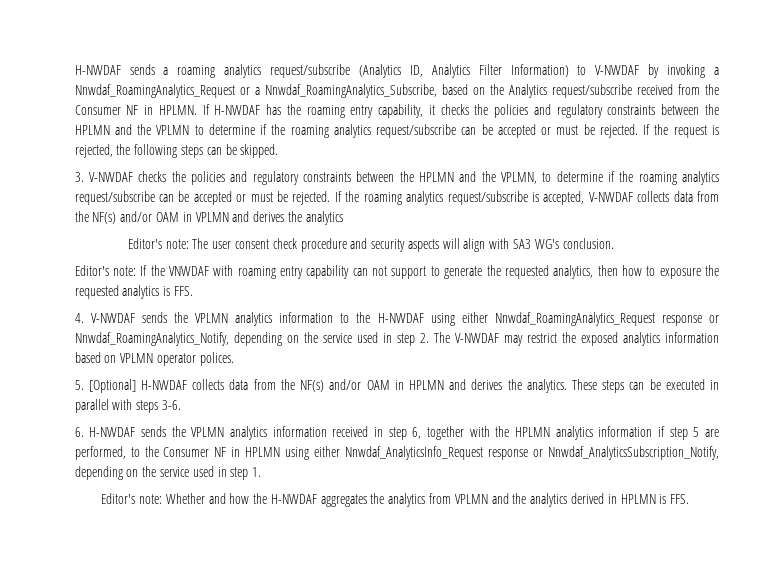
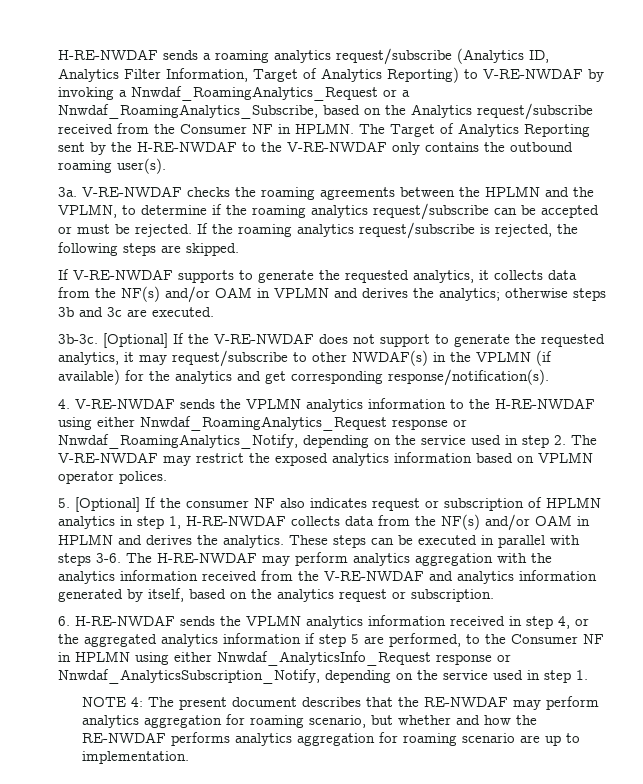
[74,65,121,75] H-NWDAF -> [58,49,159,60] H-RE-NWDAF
[510,64,640,77] Information) to V-NWDAF -> [166,67,584,83] Information, Target of Analytics Reporting) to V-RE-NWDAF
[202,104,719,118] [74,124,719,138] [74,144,279,158] [74,171,351,185] If H-NWDAF has the roaming entry capability, it checks the policies and regulatory constraints between the HPLMN and the VPLMN to determine if the roaming analytics request/subscribe can be accepted or must be rejected. If the request is rejected, the following steps can be skipped. // 3. V-NWDAF checks the policies and regulatory constraints -> [359,123,591,137] [58,141,574,155] [58,158,167,174] [58,186,396,200] The Target of Analytics Reporting sent by the H-RE-NWDAF to the V-RE-NWDAF only contains the outbound roaming user(s). // 3a. V-RE-NWDAF checks the roaming agreements
[543,191,633,205] accepted, V-NWDAF -> [495,224,579,237] [58,242,240,256] [58,269,490,283] rejected, the following steps are skipped. // If V-RE-NWDAF supports to generate the requested analytics, it
[305,211,343,225] [127,238,614,252] [74,265,368,279] analytics // Editor's note: The user consent check procedure and security aspects will align with SA3 WG's conclusion. // Editor's note: If the VNWDAF with roaming entry capability can -> [439,288,607,301] [58,307,215,317] [58,333,349,348] analytics; otherwise steps 3b and 3c are executed. // 3b-3c. [Optional] If the V-RE-NWDAF does
[597,265,719,279] [74,285,193,299] then how to exposure the requested analytics is FFS. -> [124,350,553,367] [58,369,550,386] it may request/subscribe to other NWDAF(s) in the VPLMN (if available) for the analytics and get corresponding response/notification(s).
[90,313,135,323] V-NWDAF -> [75,398,176,409] V-RE-NWDAF
[377,313,424,323] H-NWDAF -> [495,398,596,409] H-RE-NWDAF
[454,333,499,343] V-NWDAF -> [58,452,159,463] V-RE-NWDAF
[141,380,188,390] H-NWDAF -> [145,497,602,511] [58,515,287,529] If the consumer NF also indicates request or subscription of HPLMN analytics in step 1, H-RE-NWDAF
(181, 405) none -> [126,552,553,566] [58,570,598,584] [58,588,495,602] The H-RE-NWDAF may perform analytics aggregation with the analytics information received from the V-RE-NWDAF and analytics information generated by itself, based on the analytics request or subscription.
[89,427,136,437] H-NWDAF -> [75,615,176,626] H-RE-NWDAF
[412,426,550,440] 6, together with the HPLMN -> [558,616,590,629] [58,634,158,647] 4, or the aggregated
[101,493,690,507] Editor's note: Whether and how the H-NWDAF aggregates the analytics from VPLMN and the analytics derived in HPLMN is FFS. -> [81,696,599,710] [81,714,537,728] [81,732,580,746] [81,751,189,764] NOTE 4: The present document describes that the RE-NWDAF may perform analytics aggregation for roaming scenario, but whether and how the RE-NWDAF performs analytics aggregation for roaming scenario are up to implementation.

